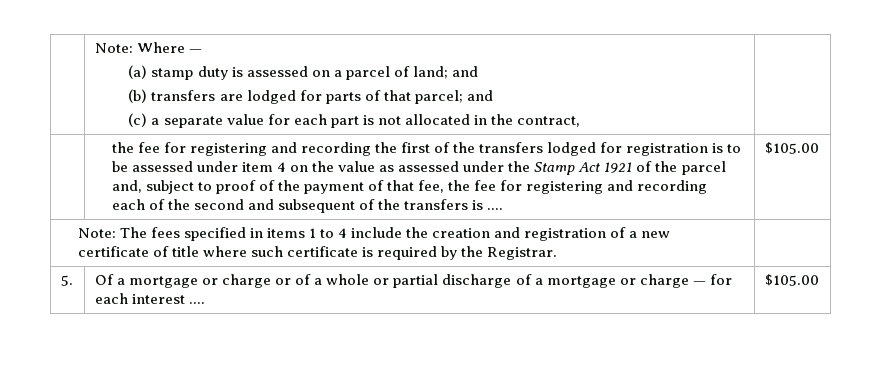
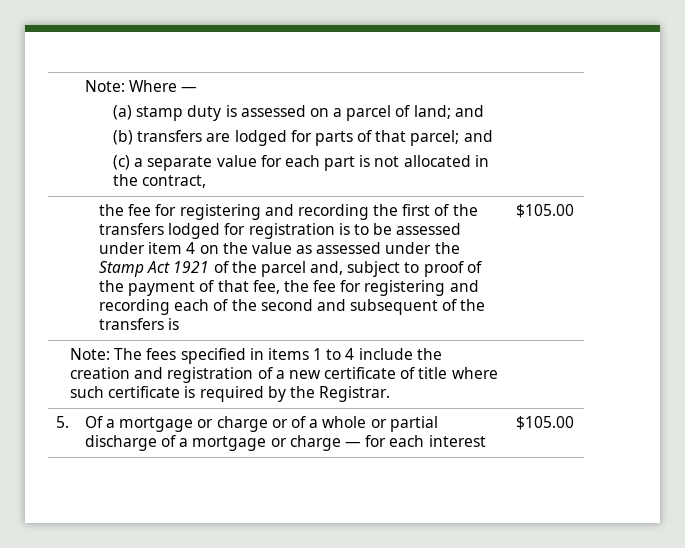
[487,208,504,210] .... -> (180, 324) none
[189,302,206,304] .... -> (486, 441) none

